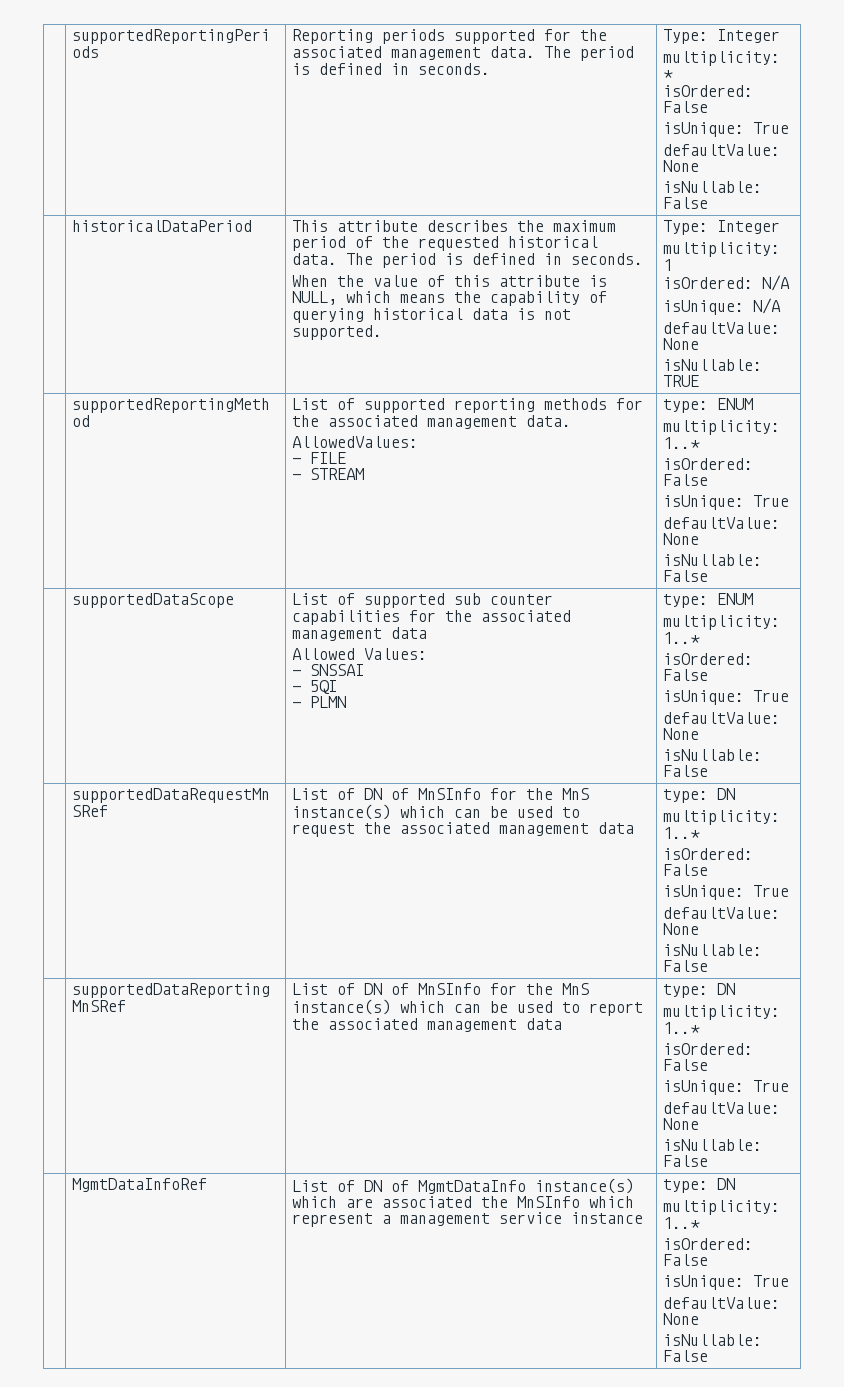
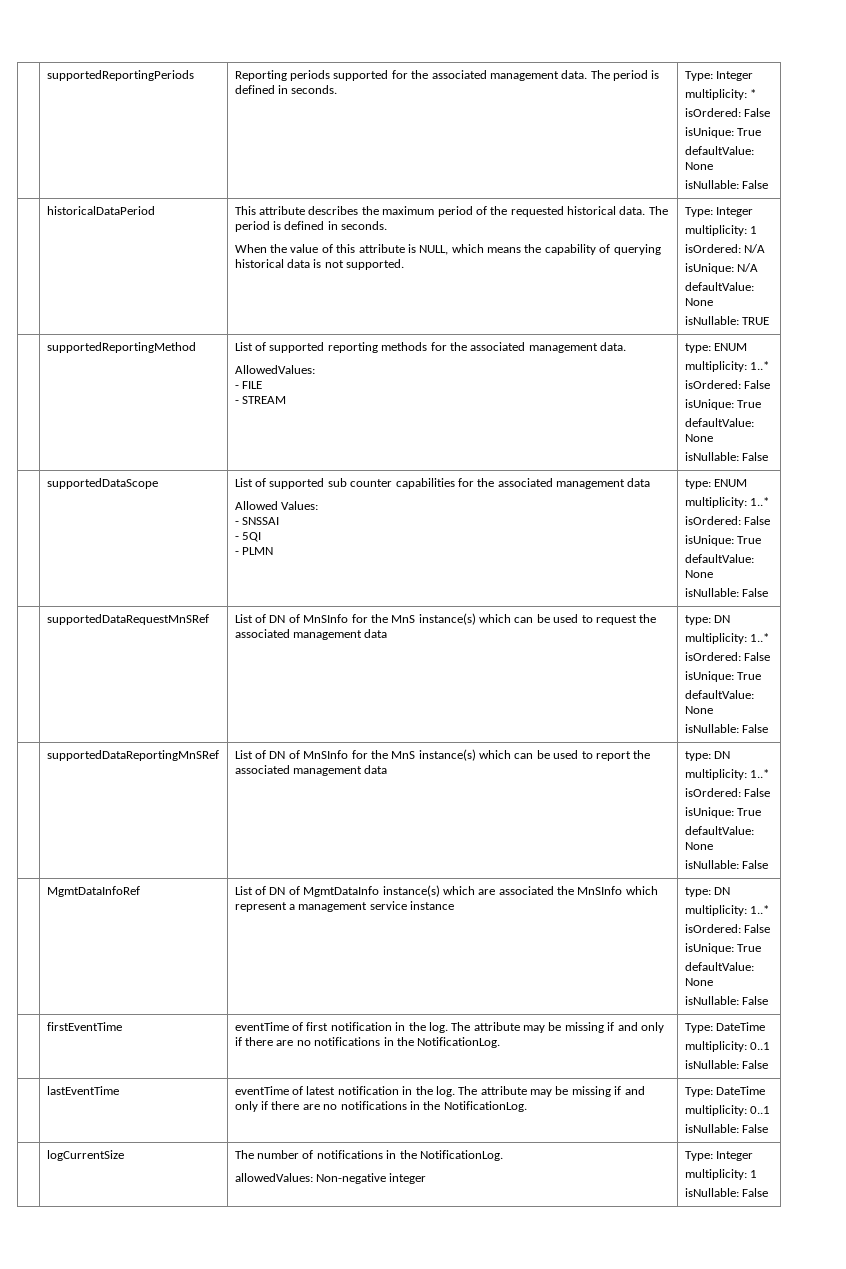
(709, 1356) none -> [46,1022,122,1031] [234,1022,664,1033] [234,1037,501,1048] [684,1022,766,1033] [684,1041,771,1052] [684,1060,769,1069] [46,1086,119,1095] [234,1086,645,1097] [234,1101,527,1112] [684,1086,766,1097] [684,1105,771,1116] [684,1124,769,1133] [46,1150,124,1161] [234,1150,503,1161] [234,1173,427,1184] [684,1151,754,1161] [684,1169,758,1180] [684,1188,769,1197] // | firstEventTime | eventTime of first notification in the log. The attribute may be missing if and only if there are no notifications in the NotificationLog. | Type: DateTime // multiplicity: 0..1 // isNullable: False // | lastEventTime | eventTime of latest notification in the log. The attribute may be missing if and only if there are no notifications in the NotificationLog. | Type: DateTime // multiplicity: 0..1 // isNullable: False // | logCurrentSize | The number of notifications in the NotificationLog. // allowedValues: Non-negative integer | Type: Integer // multiplicity: 1 // isNullable: False

